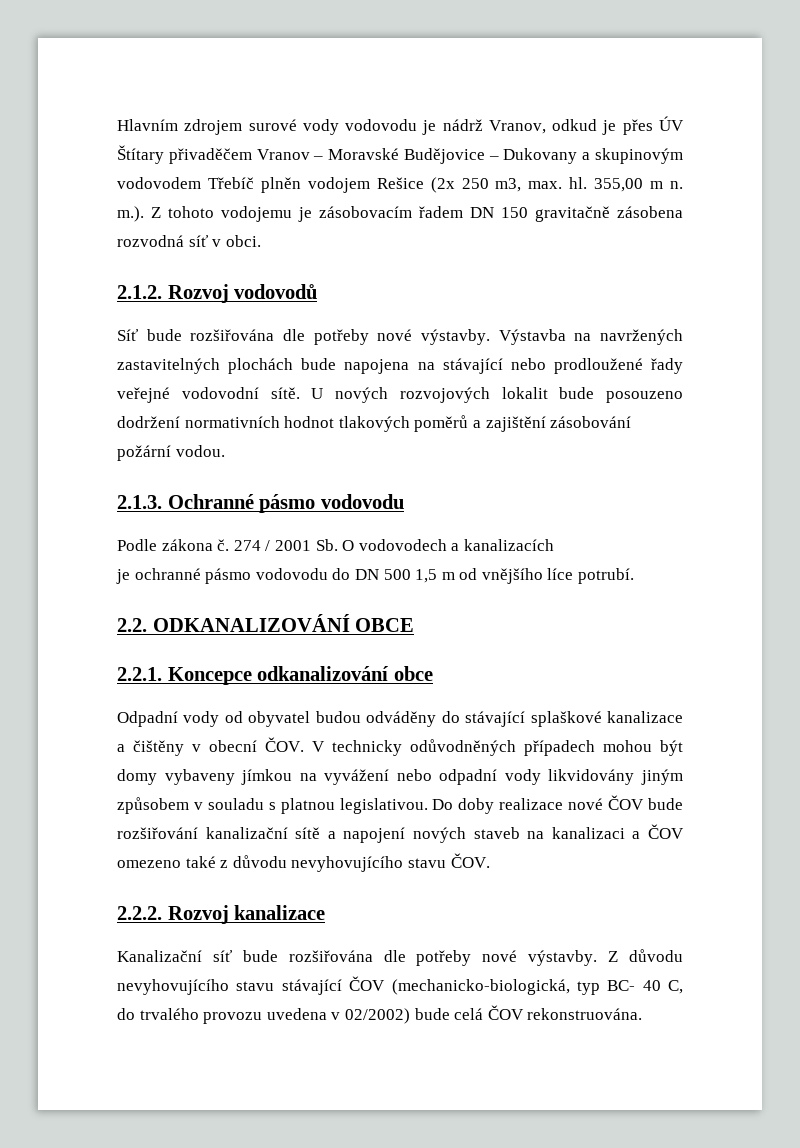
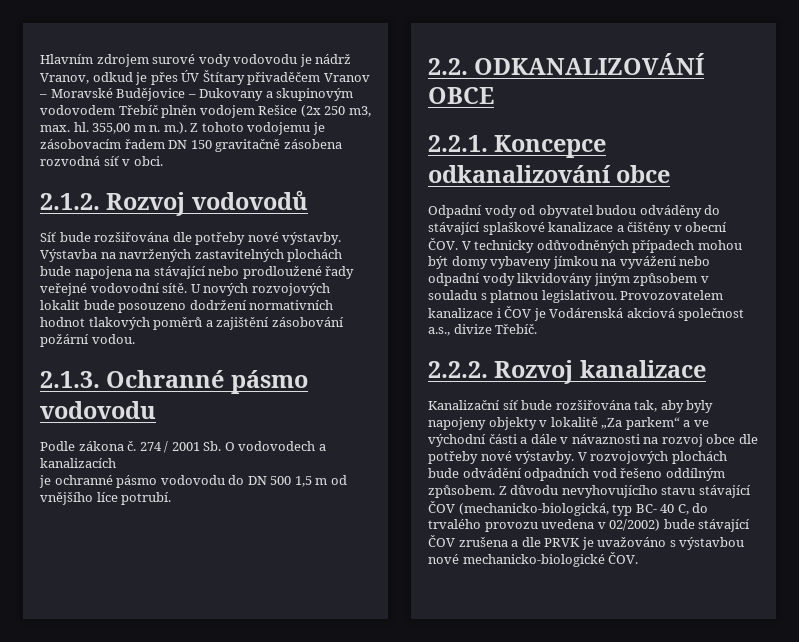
[432,795,684,814] [117,824,685,843] [117,853,490,872] Do doby realizace nové ČOV bude rozšiřování kanalizační sítě a napojení nových staveb na kanalizaci a ČOV omezeno také z důvodu nevyhovujícího stavu ČOV. -> [620,290,724,300] [428,306,745,321] [428,324,538,336] Provozovatelem kanalizace i ČOV je Vodárenská akciová společnost a.s., divize Třebíč.
[383,950,598,966] dle potřeby nové výstavby. -> [634,400,714,413] [428,417,709,430] [428,434,758,447] [428,451,727,464] [428,468,725,481] [428,485,495,498] tak, aby byly napojeny objekty v lokalitě „Za parkem“ a ve východní části a dále v návaznosti na rozvoj obce dle potřeby nové výstavby. V rozvojových plochách bude odvádění odpadních vod řešeno oddílným způsobem.
[454,1005,643,1020] celá ČOV rekonstruována. -> [698,519,751,532] [428,535,745,550] [428,552,639,567] stávající ČOV zrušena a dle PRVK je uvažováno s výstavbou nové mechanicko-biologické ČOV.

